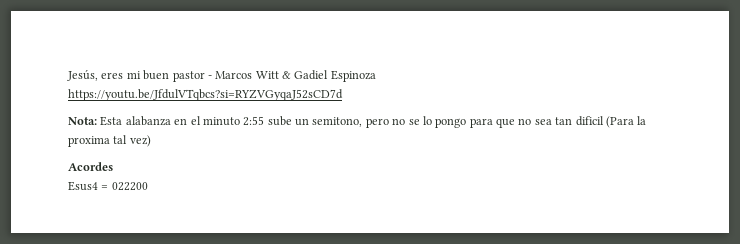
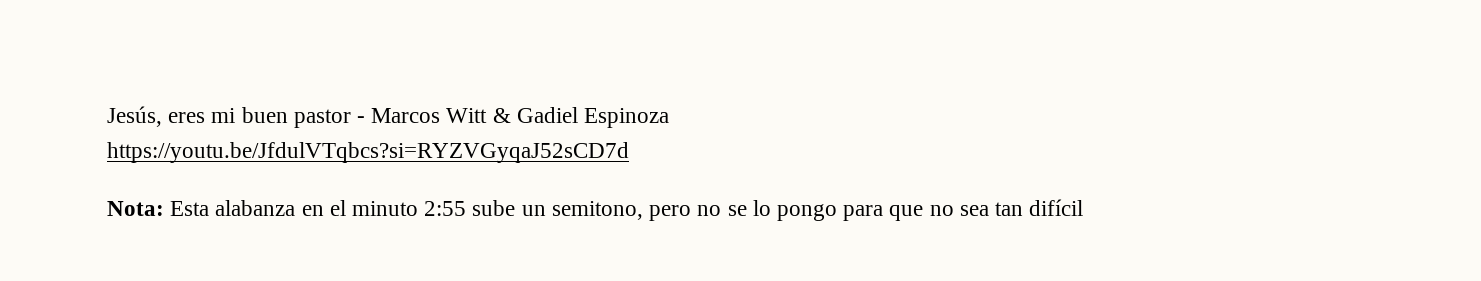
[575,116,647,128] [68,135,151,147] [68,162,113,171] [68,181,148,191] dificil (Para la proxima tal vez) // Acordes // Esus4 = 022200 -> [1029,199,1084,216] difícil

